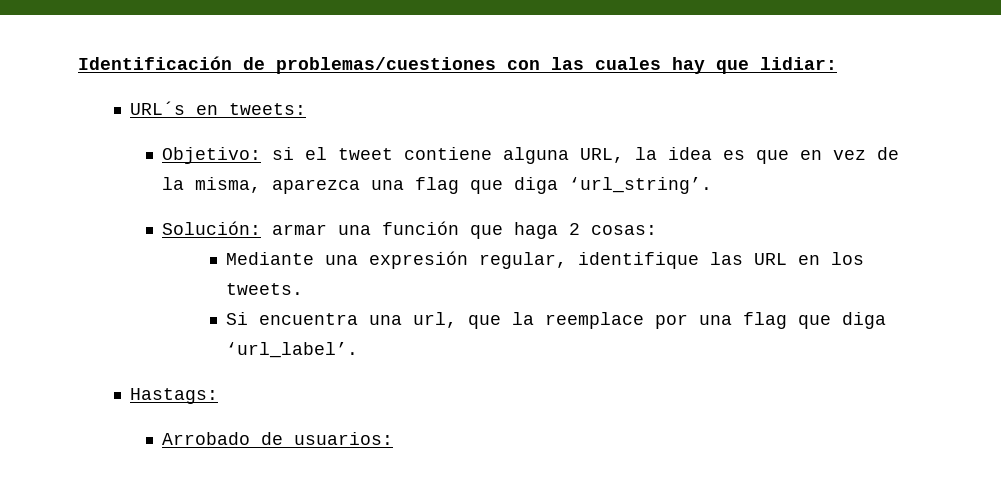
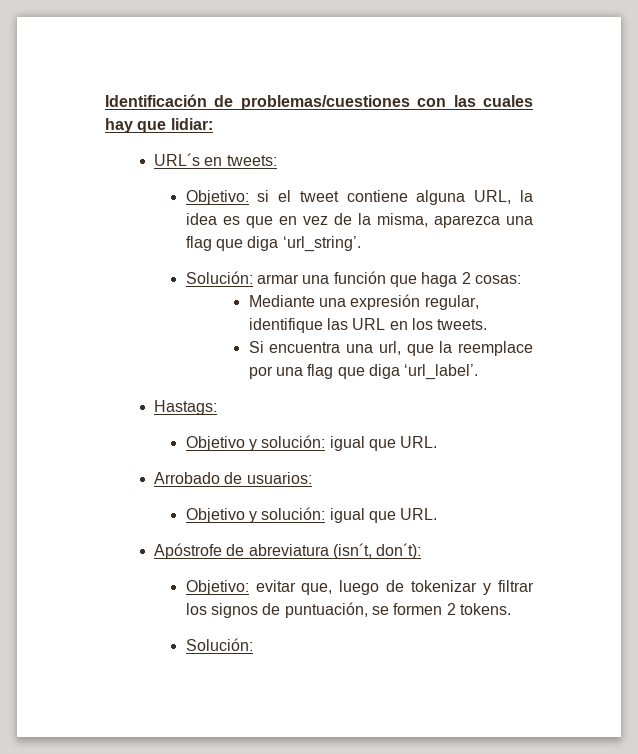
[161,432,393,445] Arrobado de usuarios: -> [185,435,438,451] [154,472,312,484] [185,507,438,523] [154,543,422,559] [185,580,535,595] [185,602,511,618] [185,638,253,651] Objetivo y solución: igual que URL. // Arrobado de usuarios: // Objetivo y solución: igual que URL. // Apóstrofe de abreviatura (isn´t, don´t): // Objetivo: evitar que, luego de tokenizar y filtrar los signos de puntuación, se formen 2 tokens. // Solución:

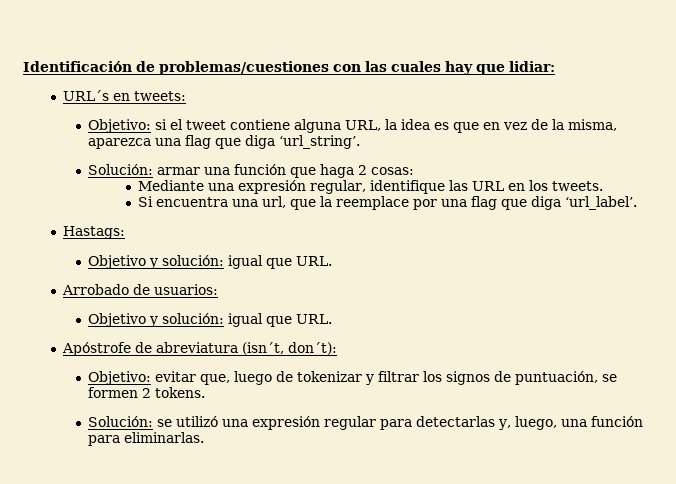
(253, 644) none -> [156,416,643,430] [87,432,204,446] se utilizó una expresión regular para detectarlas y, luego, una función para eliminarlas.

